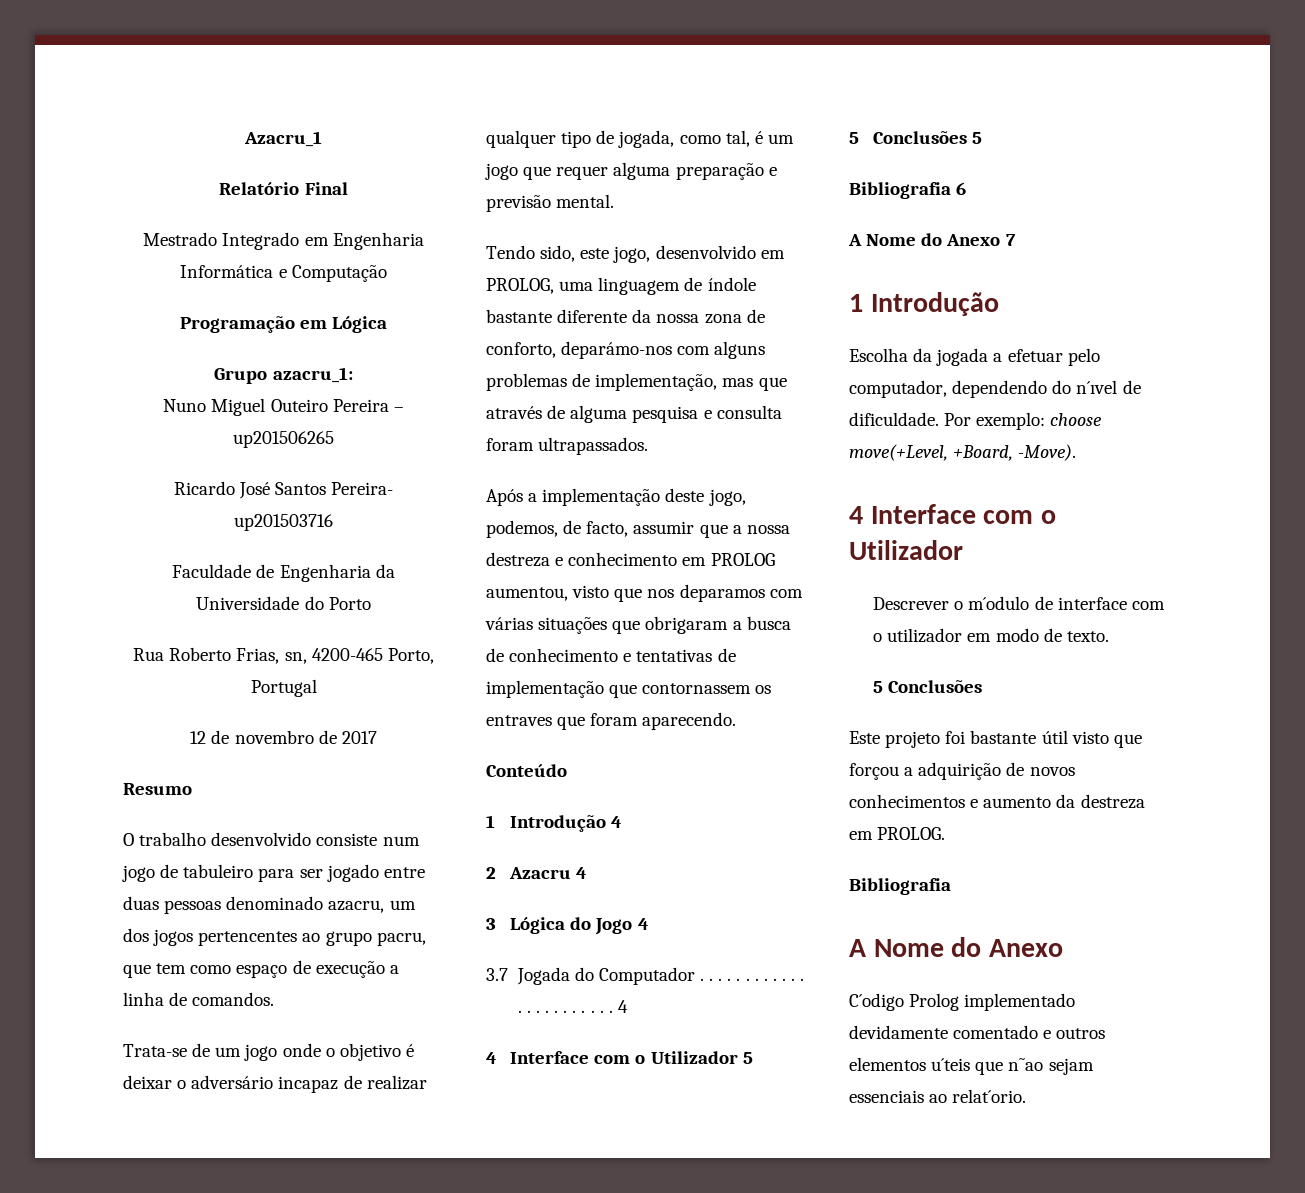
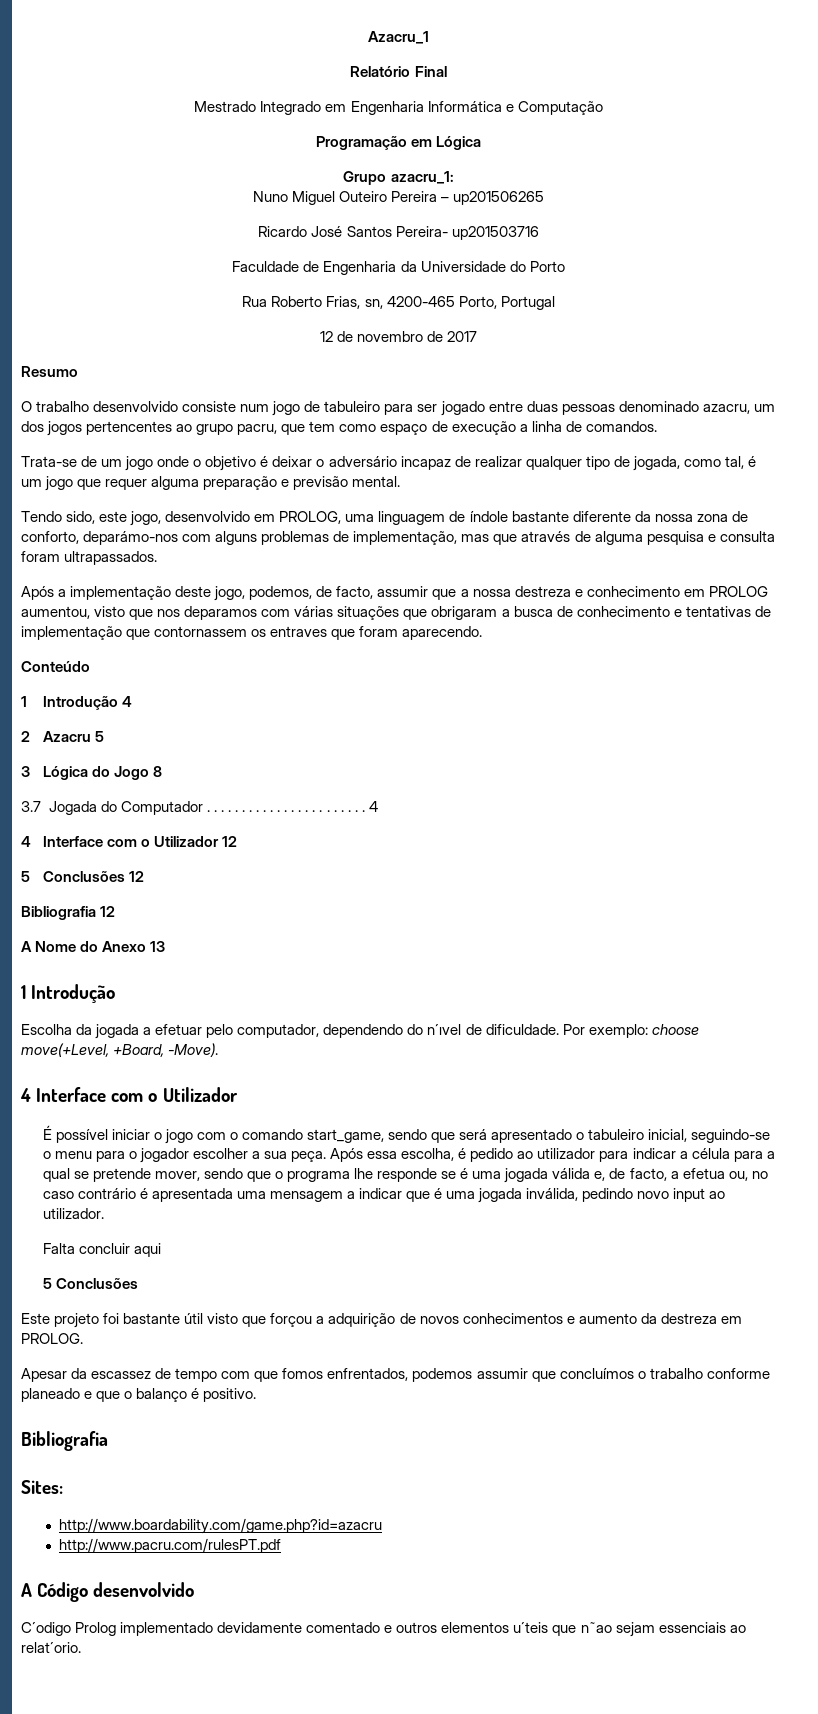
[576,867,588,879] 4 -> [94,731,104,742] 5
[637,918,649,930] 4 -> [152,766,162,777] 8
[742,1052,753,1064] [849,131,983,144] [849,182,967,199] [848,233,1016,246] 5 // 5 Conclusões 5 // Bibliografia 6 // A Nome do Anexo 7 -> [221,836,237,847] [21,871,144,882] [21,906,116,920] [21,941,166,952] 12 // 5 Conclusões 12 // Bibliografia 12 // A Nome do Anexo 13
[873,596,1165,610] [873,628,1109,643] Descrever o m´odulo de interface com o utilizador em modo de texto. -> [42,1125,771,1144] [42,1148,775,1163] [42,1168,768,1183] [42,1188,726,1203] [42,1208,104,1219] [42,1243,161,1257] É possível iniciar o jogo com o comando start_game, sendo que será apresentado o tabuleiro inicial, seguindo-se o menu para o jogador escolher a sua peça. Após essa escolha, é pedido ao utilizador para indicar a célula para a qual se pretende mover, sendo que o programa lhe responde se é uma jogada válida e, de facto, a efetua ou, no caso contrário é apresentada uma mensagem a indicar que é uma jogada inválida, pedindo novo input ao utilizador. // Falta concluir aqui
[849,878,951,895] [849,937,1063,957] Bibliografia // A Nome do Anexo -> [21,1368,770,1382] [21,1388,257,1402] [21,1431,108,1451] [21,1480,63,1494] [59,1518,383,1534] [59,1538,282,1553] [21,1582,195,1602] Apesar da escassez de tempo com que fomos enfrentados, podemos assumir que concluímos o trabalho conforme planeado e que o balanço é positivo. // Bibliografia // Sites: // http://www.boardability.com/game.php?id=azacru // http://www.pacru.com/rulesPT.pdf // A Código desenvolvido

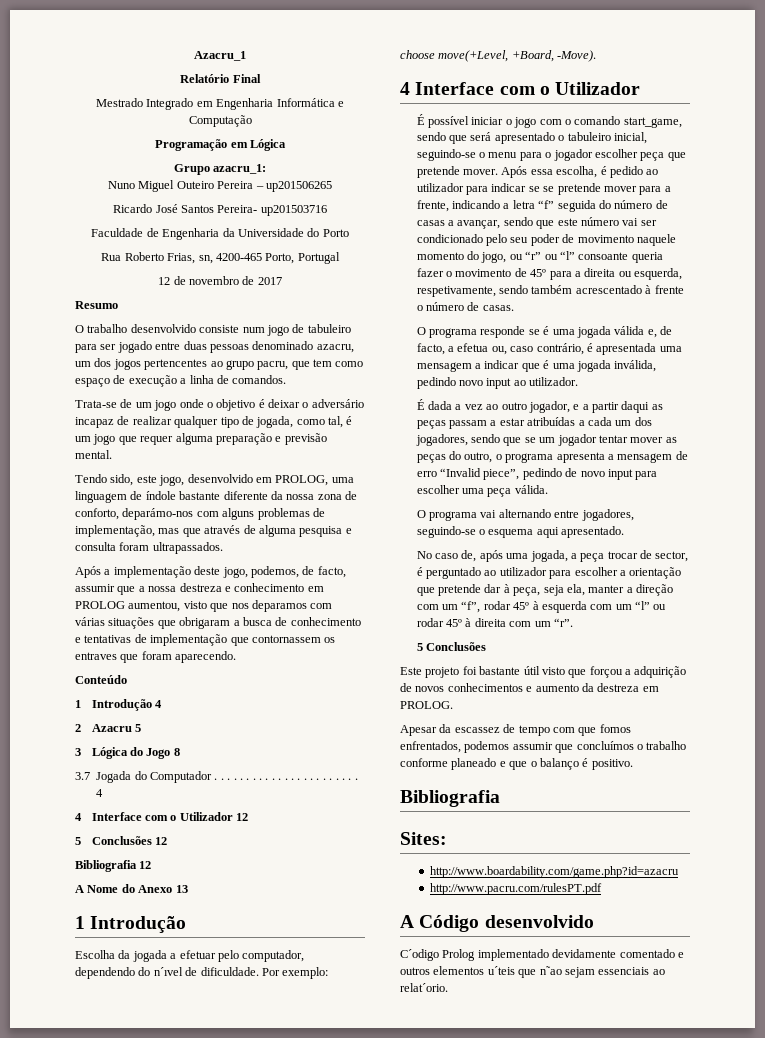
[251,1151,327,1162] a sua peça. -> [640,152,686,161] [416,166,499,178] peça que pretende mover.
[679,1148,775,1162] [42,1168,374,1182] a célula para a qual se pretende mover, sendo que o programa lhe -> [528,183,671,195] [416,200,668,212] [416,217,657,229] [416,234,676,246] [416,251,663,263] [416,268,683,280] [416,285,684,297] [416,302,514,311] [416,327,478,338] se se pretende mover para a frente, indicando a letra “f” seguida do número de casas a avançar, sendo que este número vai ser condicionado pelo seu poder de movimento naquele momento do jogo, ou “r” ou “l” consoante queria fazer o movimento de 45º para a direita ou esquerda, respetivamente, sendo também acrescentado à frente o número de casas. // O programa
[751,1171,768,1179] [42,1188,136,1199] no caso contrário -> [510,343,584,355] caso contrário,
[42,1243,161,1257] Falta concluir aqui -> [416,399,663,413] [416,417,652,429] [415,434,677,446] [416,451,688,463] [416,468,658,480] [416,485,548,497] [416,509,634,521] [416,526,625,538] [416,550,689,562] [416,567,682,579] [416,584,674,596] [416,601,667,613] [416,618,573,627] É dada a vez ao outro jogador, e a partir daqui as peças passam a estar atribuídas a cada um dos jogadores, sendo que se um jogador tentar mover as peças do outro, o programa apresenta a mensagem de erro “Invalid piece”, pedindo de novo input para escolher uma peça válida. // O programa vai alternando entre jogadores, seguindo-se o esquema aqui apresentado. // No caso de, após uma jogada, a peça trocar de sector, é perguntado ao utilizador para escolher a orientação que pretende dar à peça, seja ela, manter a direção com um “f”, rodar 45º à esquerda com um “l” ou rodar 45º à direita com um “r”.

